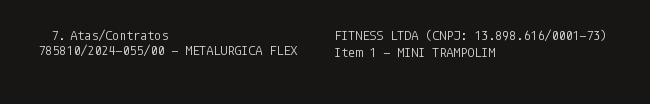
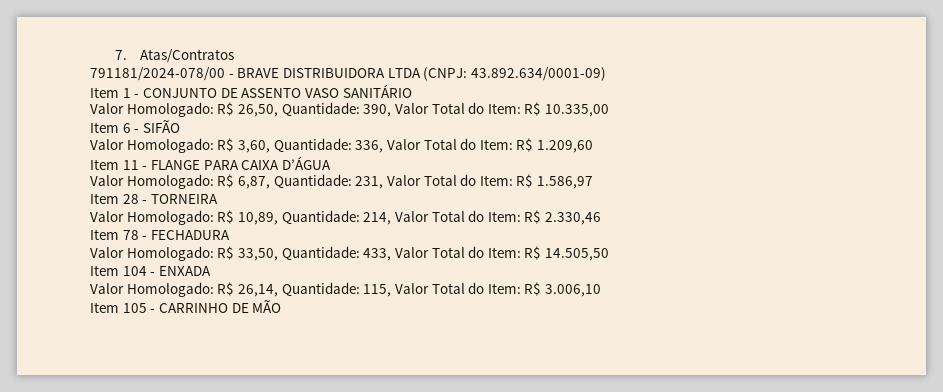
[38,44,298,57] [334,31,383,40] 785810/2024-055/00 - METALURGICA FLEX FITNESS -> [90,67,385,81] 791181/2024-078/00 - BRAVE DISTRIBUIDORA
[474,29,607,42] 13.898.616/0001-73) -> [470,67,606,81] 43.892.634/0001-09)
[397,48,495,57] MINI TRAMPOLIM -> [142,84,412,98] [90,102,610,117] [90,120,180,133] [90,138,594,153] [90,156,331,170] [90,174,594,189] [90,193,218,204] [90,210,602,225] [90,229,230,240] [90,246,610,261] [90,265,211,276] [90,282,602,297] [90,300,282,313] CONJUNTO DE ASSENTO VASO SANITÁRIO // Valor Homologado: R$ 26,50, Quantidade: 390, Valor Total do Item: R$ 10.335,00 // Item 6 - SIFÃO // Valor Homologado: R$ 3,60, Quantidade: 336, Valor Total do Item: R$ 1.209,60 // Item 11 - FLANGE PARA CAIXA D’ÁGUA // Valor Homologado: R$ 6,87, Quantidade: 231, Valor Total do Item: R$ 1.586,97 // Item 28 - TORNEIRA // Valor Homologado: R$ 10,89, Quantidade: 214, Valor Total do Item: R$ 2.330,46 // Item 78 - FECHADURA // Valor Homologado: R$ 33,50, Quantidade: 433, Valor Total do Item: R$ 14.505,50 // Item 104 - ENXADA // Valor Homologado: R$ 26,14, Quantidade: 115, Valor Total do Item: R$ 3.006,10 // Item 105 - CARRINHO DE MÃO

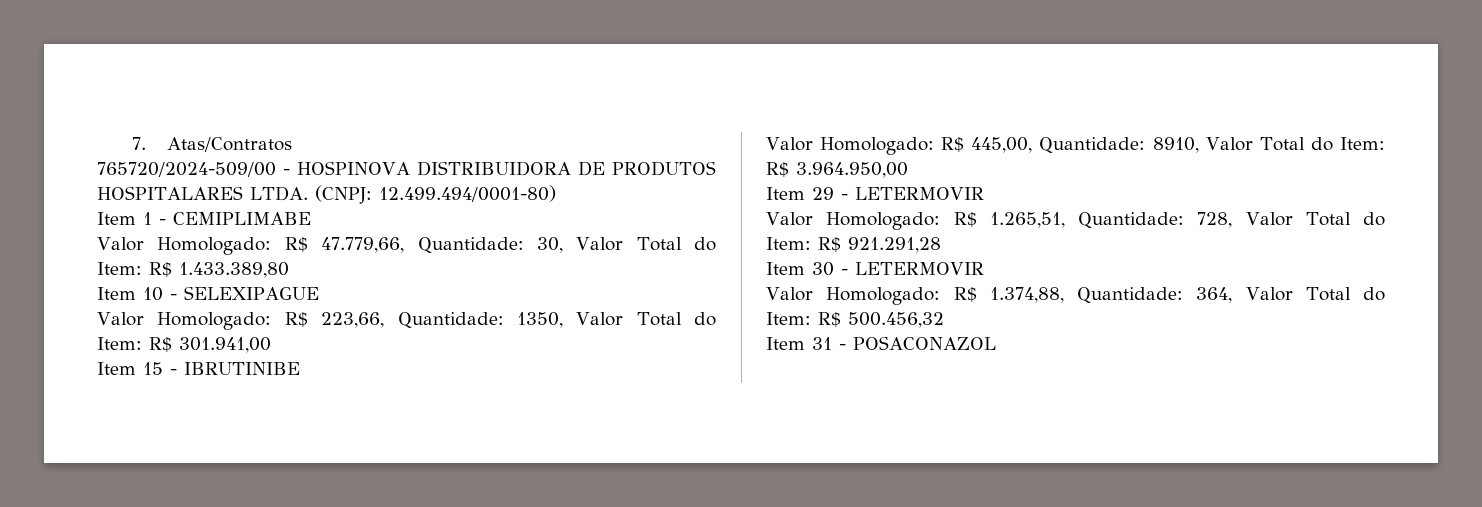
[90,67,606,81] [90,84,412,98] [90,102,610,117] [90,120,180,133] [90,138,594,153] [90,156,331,170] [90,174,594,189] [90,193,218,204] [90,210,602,225] [90,229,230,240] [90,246,610,261] [90,265,211,276] [90,282,602,297] [90,300,282,313] 791181/2024-078/00 - BRAVE DISTRIBUIDORA LTDA (CNPJ: 43.892.634/0001-09) // Item 1 - CONJUNTO DE ASSENTO VASO SANITÁRIO // Valor Homologado: R$ 26,50, Quantidade: 390, Valor Total do Item: R$ 10.335,00 // Item 6 - SIFÃO // Valor Homologado: R$ 3,60, Quantidade: 336, Valor Total do Item: R$ 1.209,60 // Item 11 - FLANGE PARA CAIXA D’ÁGUA // Valor Homologado: R$ 6,87, Quantidade: 231, Valor Total do Item: R$ 1.586,97 // Item 28 - TORNEIRA // Valor Homologado: R$ 10,89, Quantidade: 214, Valor Total do Item: R$ 2.330,46 // Item 78 - FECHADURA // Valor Homologado: R$ 33,50, Quantidade: 433, Valor Total do Item: R$ 14.505,50 // Item 104 - ENXADA // Valor Homologado: R$ 26,14, Quantidade: 115, Valor Total do Item: R$ 3.006,10 // Item 105 - CARRINHO DE MÃO -> [97,161,716,177] [97,185,556,204] [97,212,311,225] [97,237,716,255] [97,262,289,278] [97,286,319,301] [97,312,716,330] [97,337,271,353] [97,362,300,375] [766,137,1385,155] [766,162,908,178] [766,187,984,200] [766,212,1385,230] [766,237,941,253] [766,262,984,276] [766,287,1385,305] [766,312,944,328] [766,336,996,350] 765720/2024-509/00 - HOSPINOVA DISTRIBUIDORA DE PRODUTOS HOSPITALARES LTDA. (CNPJ: 12.499.494/0001-80) // Item 1 - CEMIPLIMABE // Valor Homologado: R$ 47.779,66, Quantidade: 30, Valor Total do Item: R$ 1.433.389,80 // Item 10 - SELEXIPAGUE // Valor Homologado: R$ 223,66, Quantidade: 1350, Valor Total do Item: R$ 301.941,00 // Item 15 - IBRUTINIBE // Valor Homologado: R$ 445,00, Quantidade: 8910, Valor Total do Item: R$ 3.964.950,00 // Item 29 - LETERMOVIR // Valor Homologado: R$ 1.265,51, Quantidade: 728, Valor Total do Item: R$ 921.291,28 // Item 30 - LETERMOVIR // Valor Homologado: R$ 1.374,88, Quantidade: 364, Valor Total do Item: R$ 500.456,32 // Item 31 - POSACONAZOL

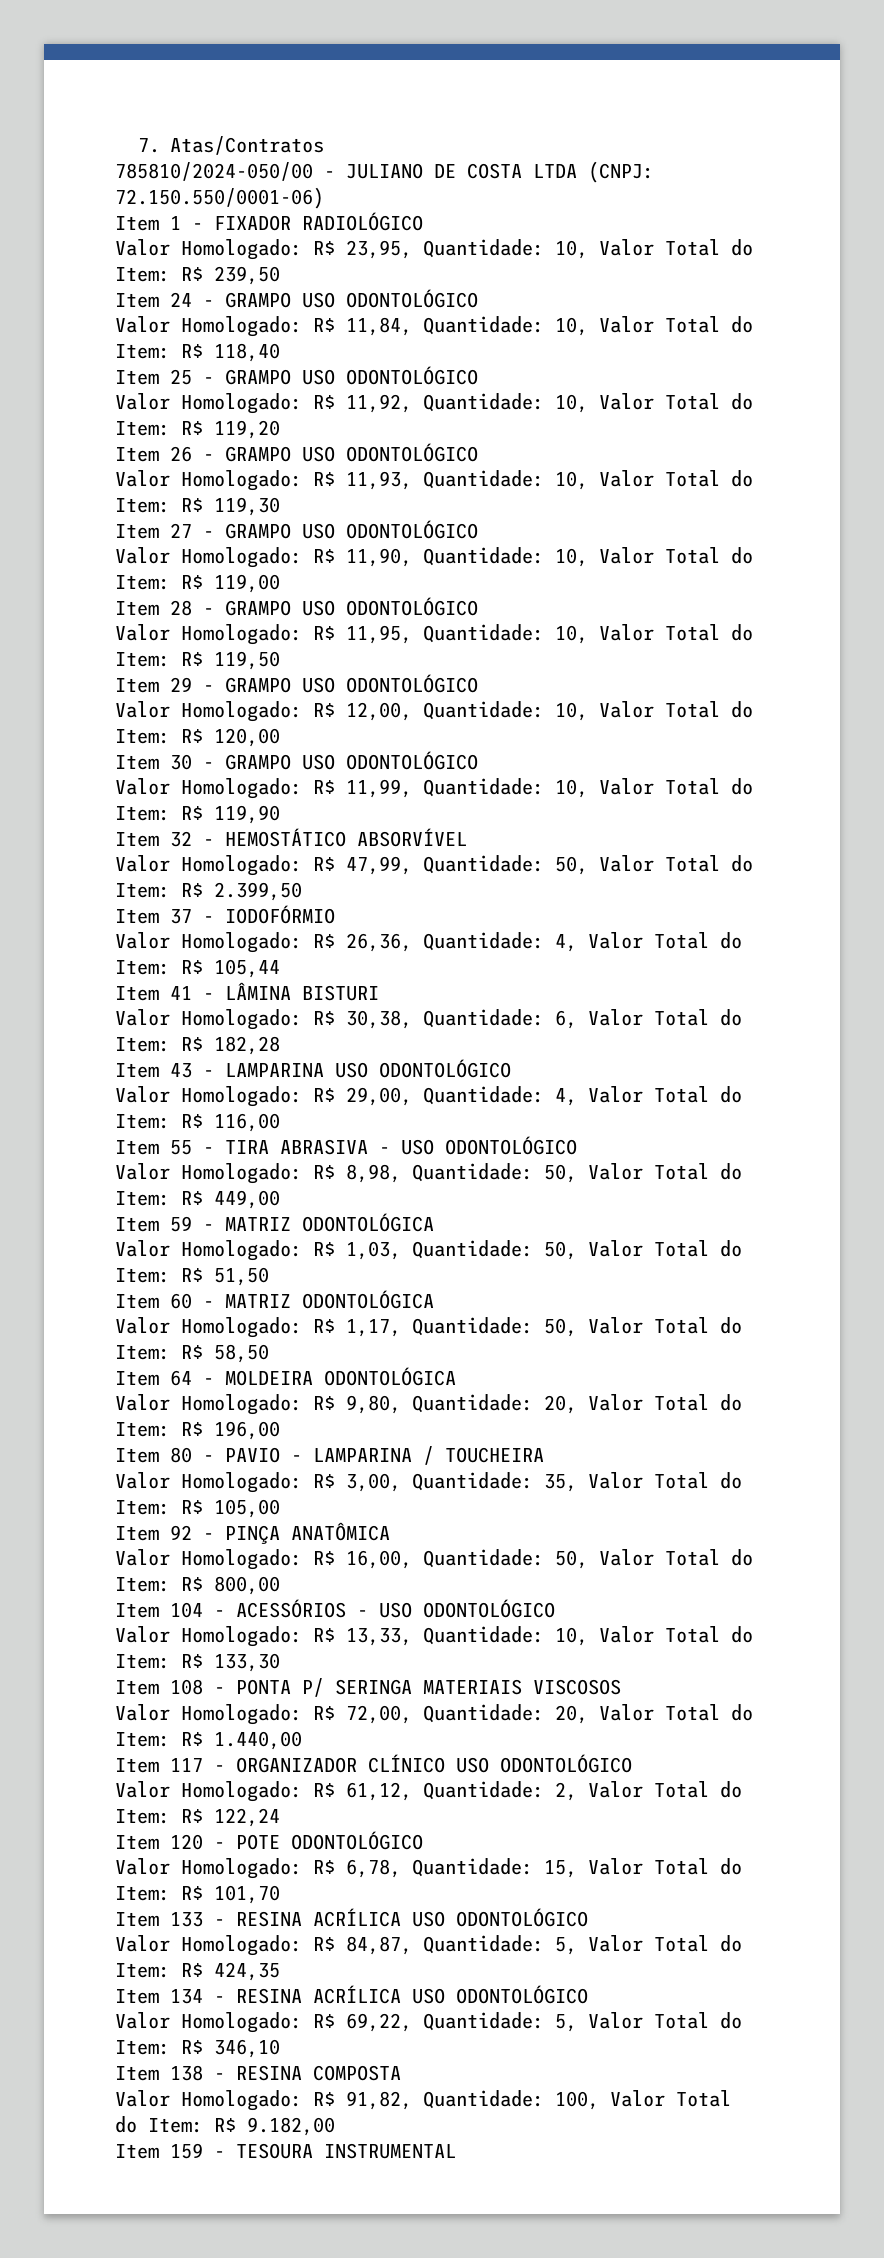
[97,161,716,177] [97,185,556,204] 765720/2024-509/00 - HOSPINOVA DISTRIBUIDORA DE PRODUTOS HOSPITALARES LTDA. (CNPJ: 12.499.494/0001-80) -> [115,161,654,183] [115,187,324,209] 785810/2024-050/00 - JULIANO DE COSTA LTDA (CNPJ: 72.150.550/0001-06)
[173,212,311,225] [97,237,716,255] [97,262,289,278] [97,286,319,301] [97,312,716,330] [97,337,271,353] [97,362,300,375] [766,137,1385,155] [766,162,908,178] [766,187,984,200] [766,212,1385,230] [766,237,941,253] [766,262,984,276] [766,287,1385,305] [766,312,944,328] [766,336,996,350] CEMIPLIMABE // Valor Homologado: R$ 47.779,66, Quantidade: 30, Valor Total do Item: R$ 1.433.389,80 // Item 10 - SELEXIPAGUE // Valor Homologado: R$ 223,66, Quantidade: 1350, Valor Total do Item: R$ 301.941,00 // Item 15 - IBRUTINIBE // Valor Homologado: R$ 445,00, Quantidade: 8910, Valor Total do Item: R$ 3.964.950,00 // Item 29 - LETERMOVIR // Valor Homologado: R$ 1.265,51, Quantidade: 728, Valor Total do Item: R$ 921.291,28 // Item 30 - LETERMOVIR // Valor Homologado: R$ 1.374,88, Quantidade: 364, Valor Total do Item: R$ 500.456,32 // Item 31 - POSACONAZOL -> [214,212,423,231] [115,239,753,260] [115,266,280,285] [115,289,478,308] [115,316,753,337] [115,343,280,362] [115,366,478,385] [115,393,753,414] [115,420,280,439] [115,443,478,462] [115,470,753,491] [115,497,280,516] [115,520,478,539] [115,547,753,568] [115,574,280,593] [115,597,478,616] [115,624,753,645] [115,651,280,670] [115,674,478,693] [115,701,753,722] [115,728,280,747] [115,751,478,770] [115,778,753,799] [115,805,280,824] [115,828,467,847] [115,855,753,876] [115,882,302,901] [115,905,335,924] [115,932,742,953] [115,959,280,978] [115,982,379,1001] [115,1009,742,1030] [115,1036,280,1055] [115,1059,511,1078] [115,1086,742,1107] [115,1113,280,1132] [115,1136,577,1155] [115,1163,742,1184] [115,1190,280,1209] [115,1213,434,1232] [115,1240,742,1261] [115,1267,269,1286] [115,1290,434,1309] [115,1317,742,1338] [115,1344,269,1363] [115,1367,456,1386] [115,1394,742,1415] [115,1421,280,1440] [115,1446,544,1465] [115,1472,742,1493] [115,1499,280,1518] [115,1522,390,1544] [115,1549,753,1570] [115,1576,280,1595] [115,1599,555,1618] [115,1626,753,1647] [115,1653,280,1672] [115,1678,621,1697] [115,1704,753,1725] [115,1731,302,1750] [115,1754,632,1773] [115,1781,742,1802] [115,1808,280,1827] [115,1831,423,1850] [115,1858,742,1879] [115,1885,280,1904] [115,1908,588,1927] [115,1935,742,1956] [115,1962,280,1981] [115,1985,588,2004] [115,2012,742,2033] [115,2039,280,2058] [115,2065,401,2081] [115,2090,731,2111] [115,2116,335,2136] [115,2143,456,2159] FIXADOR RADIOLÓGICO // Valor Homologado: R$ 23,95, Quantidade: 10, Valor Total do Item: R$ 239,50 // Item 24 - GRAMPO USO ODONTOLÓGICO // Valor Homologado: R$ 11,84, Quantidade: 10, Valor Total do Item: R$ 118,40 // Item 25 - GRAMPO USO ODONTOLÓGICO // Valor Homologado: R$ 11,92, Quantidade: 10, Valor Total do Item: R$ 119,20 // Item 26 - GRAMPO USO ODONTOLÓGICO // Valor Homologado: R$ 11,93, Quantidade: 10, Valor Total do Item: R$ 119,30 // Item 27 - GRAMPO USO ODONTOLÓGICO // Valor Homologado: R$ 11,90, Quantidade: 10, Valor Total do Item: R$ 119,00 // Item 28 - GRAMPO USO ODONTOLÓGICO // Valor Homologado: R$ 11,95, Quantidade: 10, Valor Total do Item: R$ 119,50 // Item 29 - GRAMPO USO ODONTOLÓGICO // Valor Homologado: R$ 12,00, Quantidade: 10, Valor Total do Item: R$ 120,00 // Item 30 - GRAMPO USO ODONTOLÓGICO // Valor Homologado: R$ 11,99, Quantidade: 10, Valor Total do Item: R$ 119,90 // Item 32 - HEMOSTÁTICO ABSORVÍVEL // Valor Homologado: R$ 47,99, Quantidade: 50, Valor Total do Item: R$ 2.399,50 // Item 37 - IODOFÓRMIO // Valor Homologado: R$ 26,36, Quantidade: 4, Valor Total do Item: R$ 105,44 // Item 41 - LÂMINA BISTURI // Valor Homologado: R$ 30,38, Quantidade: 6, Valor Total do Item: R$ 182,28 // Item 43 - LAMPARINA USO ODONTOLÓGICO // Valor Homologado: R$ 29,00, Quantidade: 4, Valor Total do Item: R$ 116,00 // Item 55 - TIRA ABRASIVA - USO ODONTOLÓGICO // Valor Homologado: R$ 8,98, Quantidade: 50, Valor Total do Item: R$ 449,00 // Item 59 - MATRIZ ODONTOLÓGICA // Valor Homologado: R$ 1,03, Quantidade: 50, Valor Total do Item: R$ 51,50 // Item 60 - MATRIZ ODONTOLÓGICA // Valor Homologado: R$ 1,17, Quantidade: 50, Valor Total do Item: R$ 58,50 // Item 64 - MOLDEIRA ODONTOLÓGICA // Valor Homologado: R$ 9,80, Quantidade: 20, Valor Total do Item: R$ 196,00 // Item 80 - PAVIO - LAMPARINA / TOUCHEIRA // Valor Homologado: R$ 3,00, Quantidade: 35, Valor Total do Item: R$ 105,00 // Item 92 - PINÇA ANATÔMICA // Valor Homologado: R$ 16,00, Quantidade: 50, Valor Total do Item: R$ 800,00 // Item 104 - ACESSÓRIOS - USO ODONTOLÓGICO // Valor Homologado: R$ 13,33, Quantidade: 10, Valor Total do Item: R$ 133,30 // Item 108 - PONTA P/ SERINGA MATERIAIS VISCOSOS // Valor Homologado: R$ 72,00, Quantidade: 20, Valor Total do Item: R$ 1.440,00 // Item 117 - ORGANIZADOR CLÍNICO USO ODONTOLÓGICO // Valor Homologado: R$ 61,12, Quantidade: 2, Valor Total do Item: R$ 122,24 // Item 120 - POTE ODONTOLÓGICO // Valor Homologado: R$ 6,78, Quantidade: 15, Valor Total do Item: R$ 101,70 // Item 133 - RESINA ACRÍLICA USO ODONTOLÓGICO // Valor Homologado: R$ 84,87, Quantidade: 5, Valor Total do Item: R$ 424,35 // Item 134 - RESINA ACRÍLICA USO ODONTOLÓGICO // Valor Homologado: R$ 69,22, Quantidade: 5, Valor Total do Item: R$ 346,10 // Item 138 - RESINA COMPOSTA // Valor Homologado: R$ 91,82, Quantidade: 100, Valor Total do Item: R$ 9.182,00 // Item 159 - TESOURA INSTRUMENTAL

